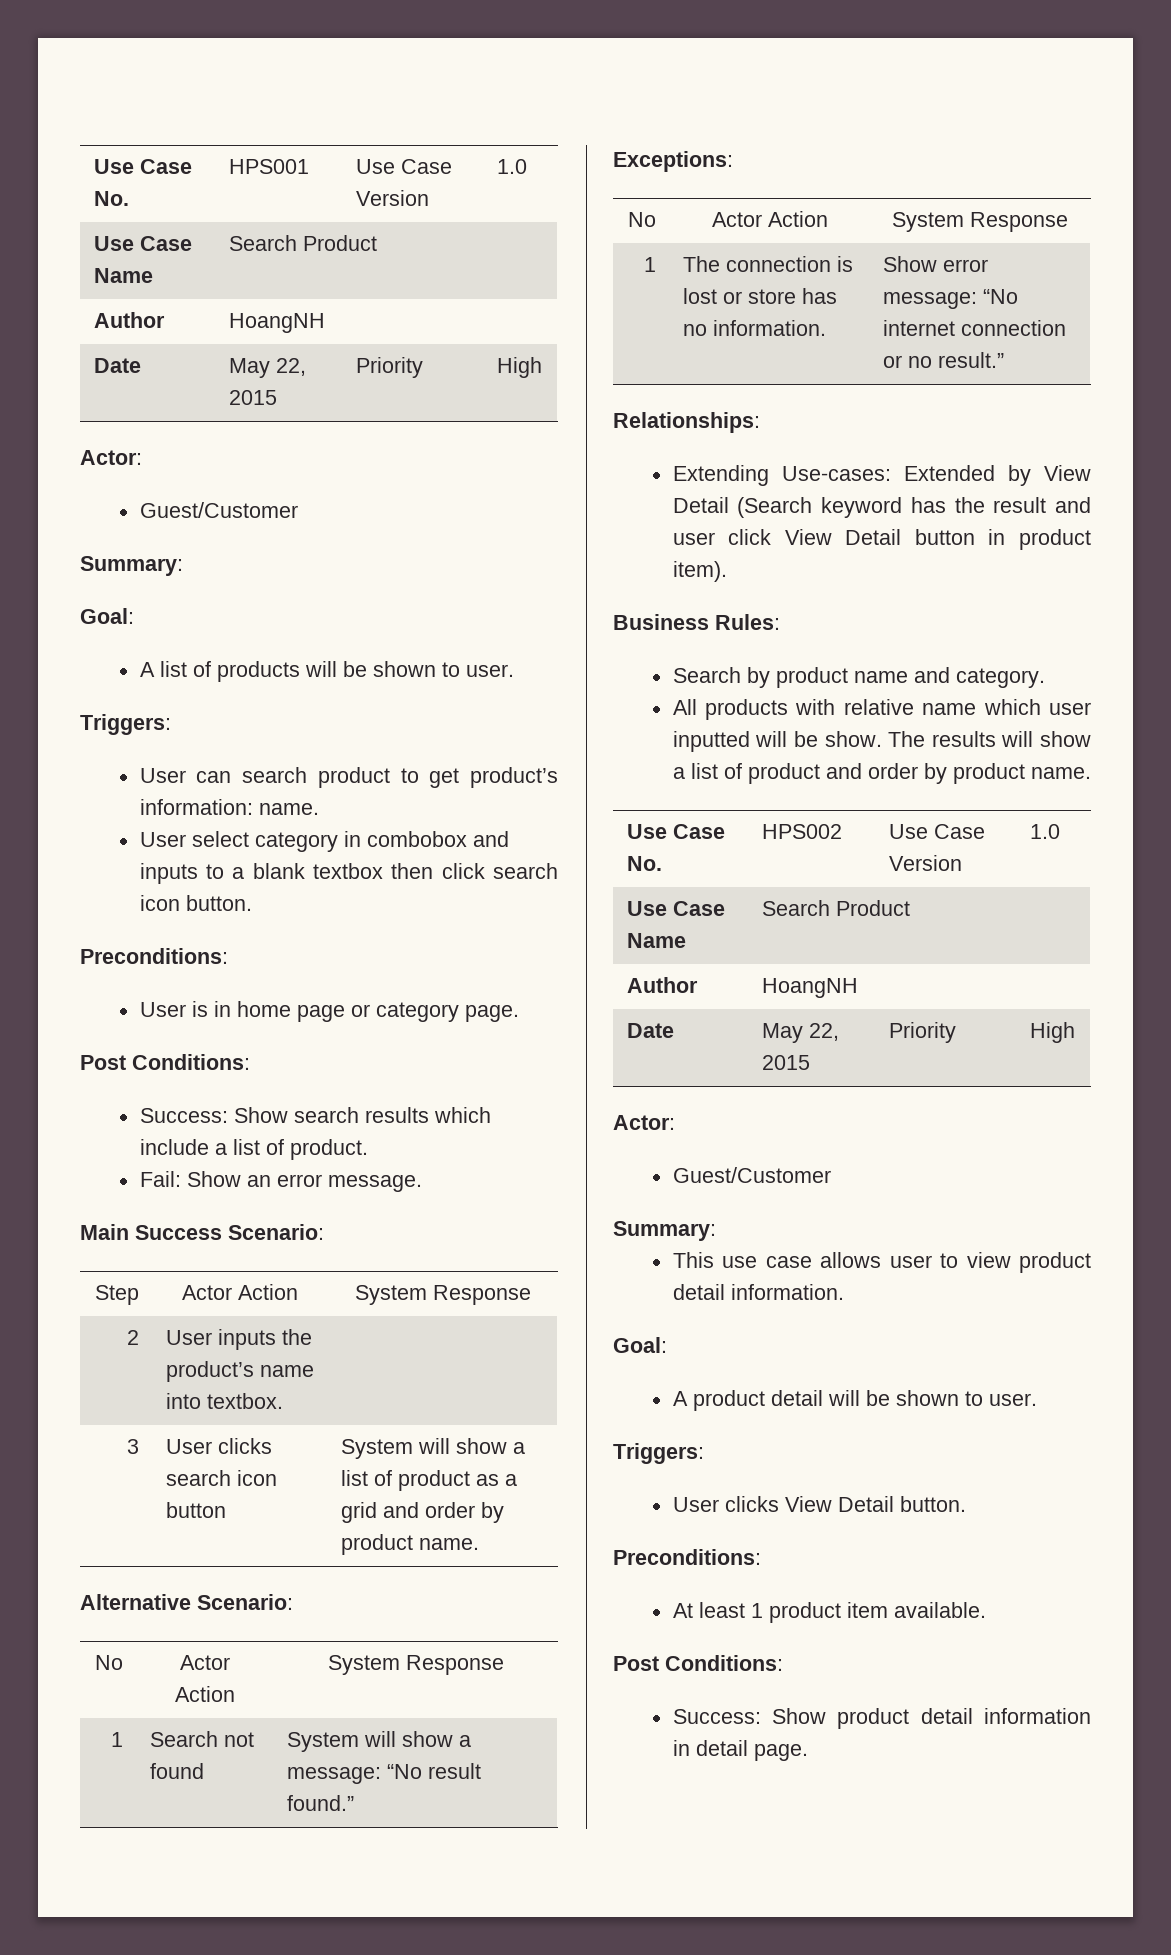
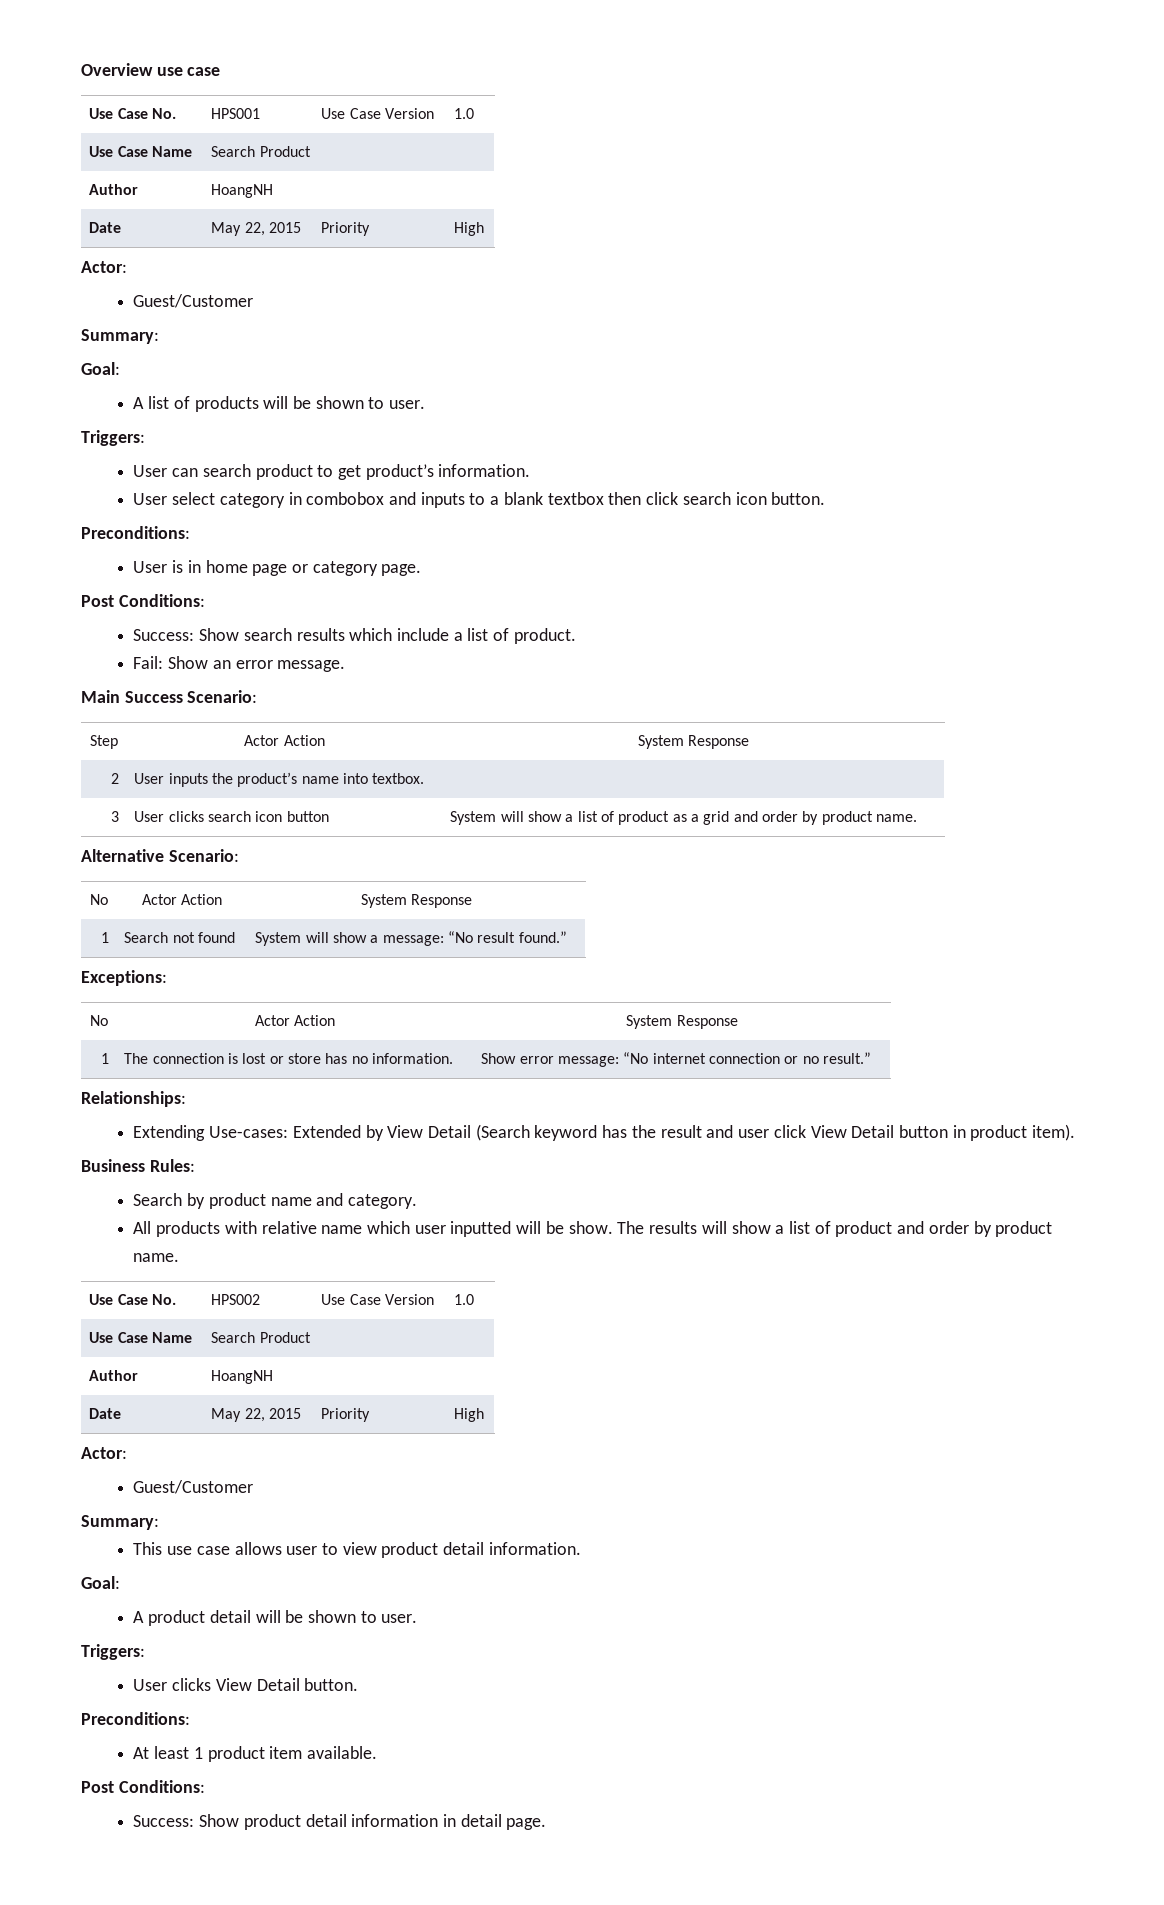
(93, 166) none -> [81,63,221,76] Overview use case //
[139,799,319,815] information: name. -> [438,464,531,477] information.

